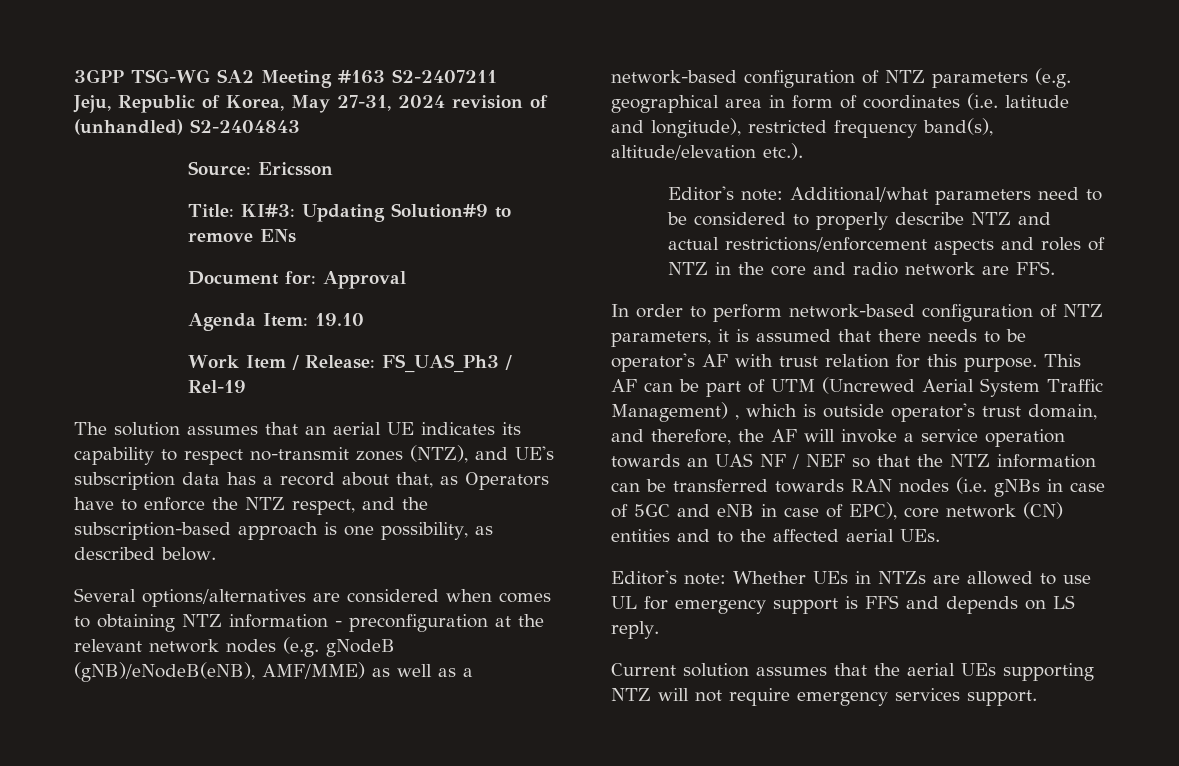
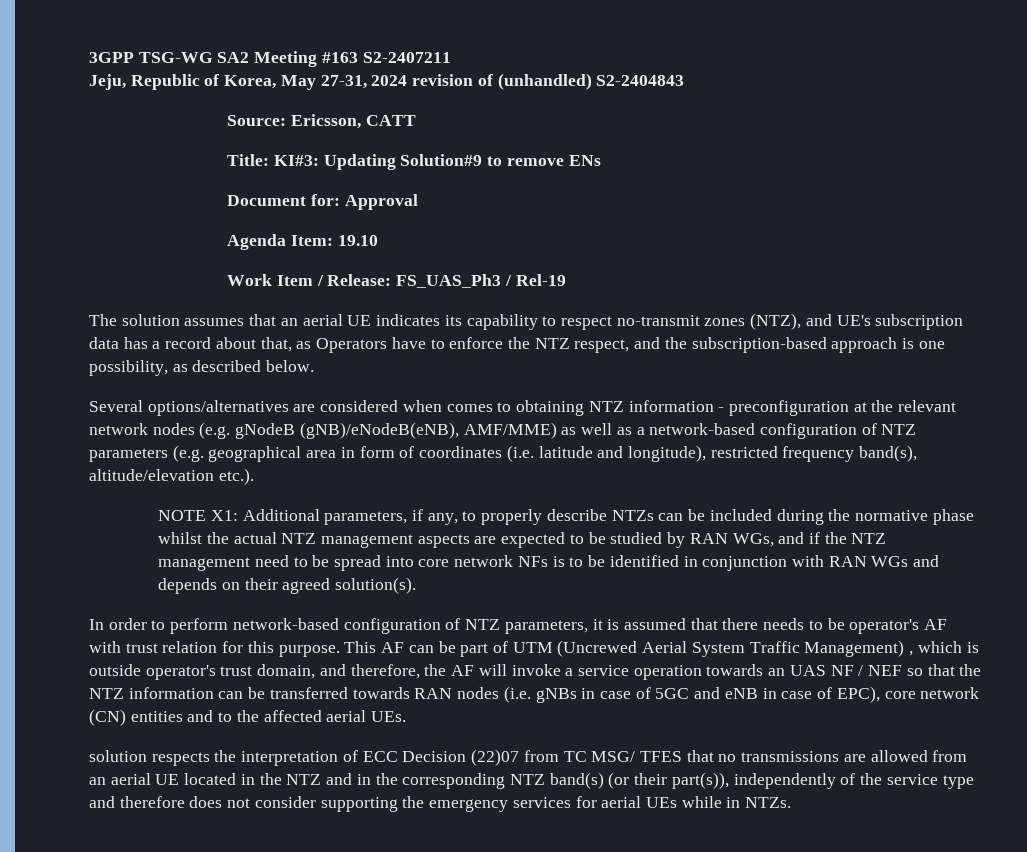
[257,162,333,176] Ericsson -> [290,114,416,129] Ericsson, CATT
[667,186,1102,205] [666,212,1051,230] [667,237,1105,255] [667,261,1055,276] Editor's note: Additional/what parameters need to be considered to properly describe NTZ and actual restrictions/enforcement aspects and roles of NTZ in the core and radio network are FFS. -> [158,509,974,525] [158,532,887,548] [158,555,940,571] [158,577,417,594] NOTE X1: Additional parameters, if any, to properly describe NTZs can be included during the normative phase whilst the actual NTZ management aspects are expected to be studied by RAN WGs, and if the NTZ management need to be spread into core network NFs is to be identified in conjunction with RAN WGs and depends on their agreed solution(s).
[611,570,1091,585] [611,595,1075,614] [611,621,659,639] [611,663,1094,681] [611,688,1037,706] Editor's note: Whether UEs in NTZs are allowed to use UL for emergency support is FFS and depends on LS reply. // Current solution assumes that the aerial UEs supporting NTZ will not require emergency services support. -> [89,749,968,766] [89,772,974,789] [89,796,792,812] solution respects the interpretation of ECC Decision (22)07 from TC MSG/ TFES that no transmissions are allowed from an aerial UE located in the NTZ and in the corresponding NTZ band(s) (or their part(s)), independently of the service type and therefore does not consider supporting the emergency services for aerial UEs while in NTZs.

